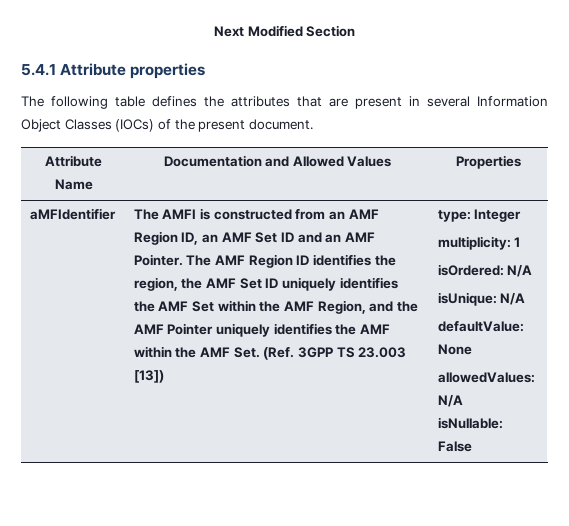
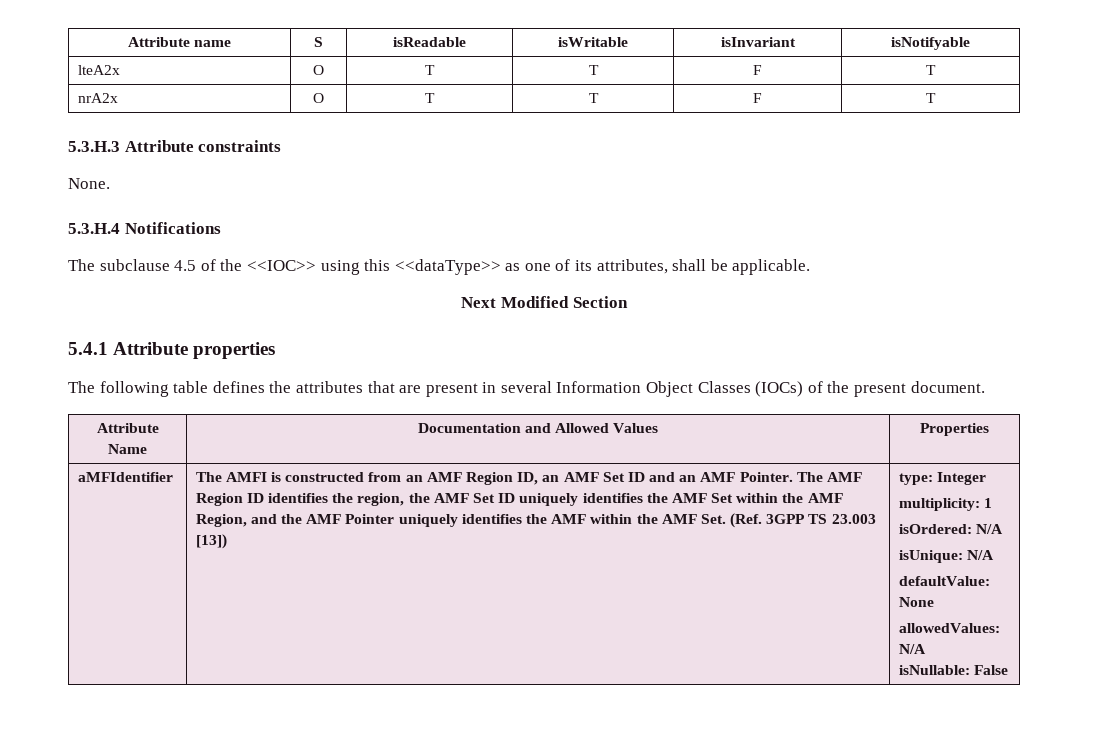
(213, 31) none -> [127,37,232,47] [314,37,323,47] [393,37,466,47] [558,37,628,47] [720,37,796,47] [891,37,970,50] [77,65,120,75] [313,65,324,75] [425,65,435,75] [588,65,599,75] [753,65,762,75] [926,65,936,75] [77,93,118,103] [313,93,324,103] [425,93,435,103] [588,93,599,103] [753,93,762,103] [926,93,936,103] [68,140,282,152] [68,178,110,189] [68,222,221,234] [68,259,811,275] Attribute name | S | isReadable | isWritable | isInvariant | isNotifyable // lteA2x | O | T | T | F | T // nrA2x | O | T | T | F | T // 5.3.H.3 Attribute constraints // None. // 5.3.H.4 Notifications // The subclause 4.5 of the <<IOC>> using this <<dataType>> as one of its attributes, shall be applicable. //

